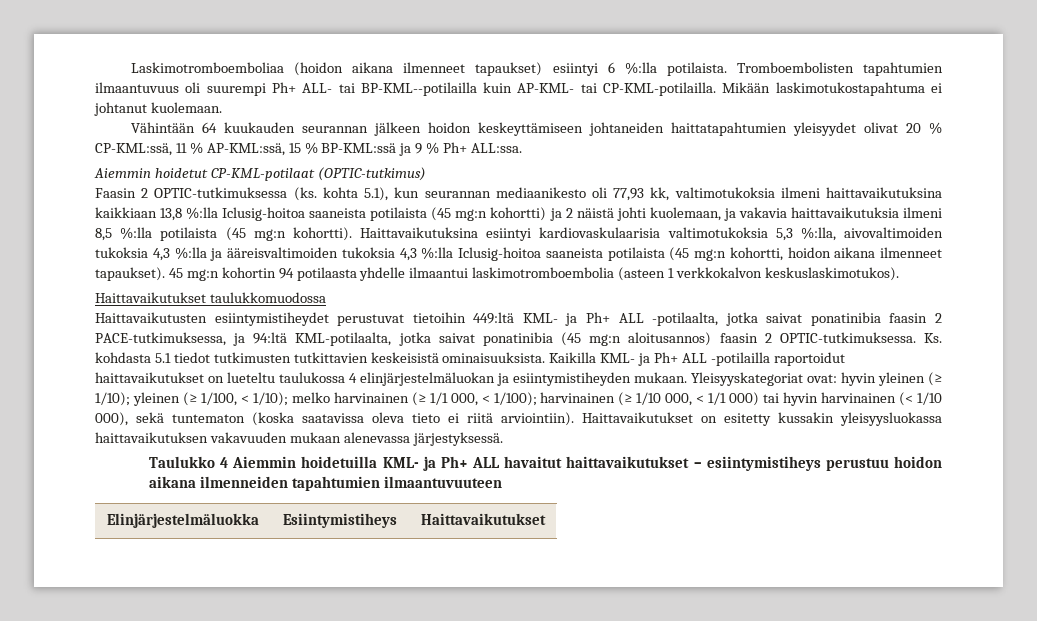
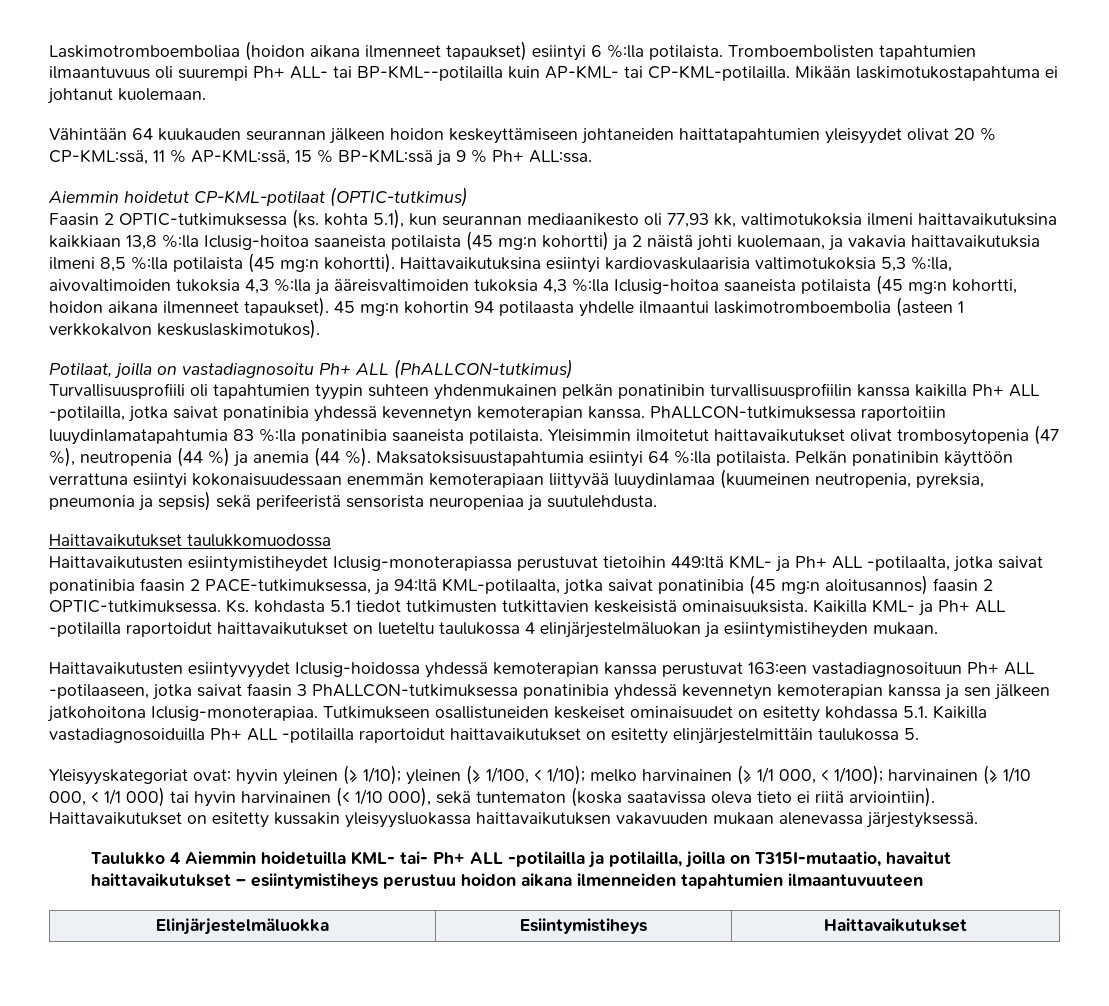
(899, 274) none -> [49,359,573,379] [49,383,1040,400] [49,406,946,422] [49,425,1059,445] [49,447,1013,467] [49,469,984,489] [49,491,657,511] // Potilaat, joilla on vastadiagnosoitu Ph+ ALL (PhALLCON-tutkimus) // Turvallisuusprofiili oli tapahtumien tyypin suhteen yhdenmukainen pelkän ponatinibin turvallisuusprofiilin kanssa kaikilla Ph+ ALL -potilailla, jotka saivat ponatinibia yhdessä kevennetyn kemoterapian kanssa. PhALLCON-tutkimuksessa raportoitiin luuydinlamatapahtumia 83 %:lla ponatinibia saaneista potilaista. Yleisimmin ilmoitetut haittavaikutukset olivat trombosytopenia (47 %), neutropenia (44 %) ja anemia (44 %). Maksatoksisuustapahtumia esiintyi 64 %:lla potilaista. Pelkän ponatinibin käyttöön verrattuna esiintyi kokonaisuudessaan enemmän kemoterapiaan liittyvää luuydinlamaa (kuumeinen neutropenia, pyreksia, pneumonia ja sepsis) sekä perifeeristä sensorista neuropeniaa ja suutulehdusta.
(329, 319) none -> [333,556,512,571] Iclusig-monoterapiassa
(687, 377) none -> [49,662,1035,678] [49,683,1050,700] [47,705,987,722] [49,728,919,744] // Haittavaikutusten esiintyvyydet Iclusig-hoidossa yhdessä kemoterapian kanssa perustuvat 163:een vastadiagnosoituun Ph+ ALL -potilaaseen, jotka saivat faasin 3 PhALLCON-tutkimuksessa ponatinibia yhdessä kevennetyn kemoterapian kanssa ja sen jälkeen jatkohoitona Iclusig-monoterapiaa. Tutkimukseen osallistuneiden keskeiset ominaisuudet on esitetty kohdassa 5.1. Kaikilla vastadiagnosoiduilla Ph+ ALL -potilailla raportoidut haittavaikutukset on esitetty elinjärjestelmittäin taulukossa 5. //
[422,456,501,471] ja Ph+ ALL -> [399,851,881,868] tai- Ph+ ALL -potilailla ja potilailla, joilla on T315I-mutaatio,

